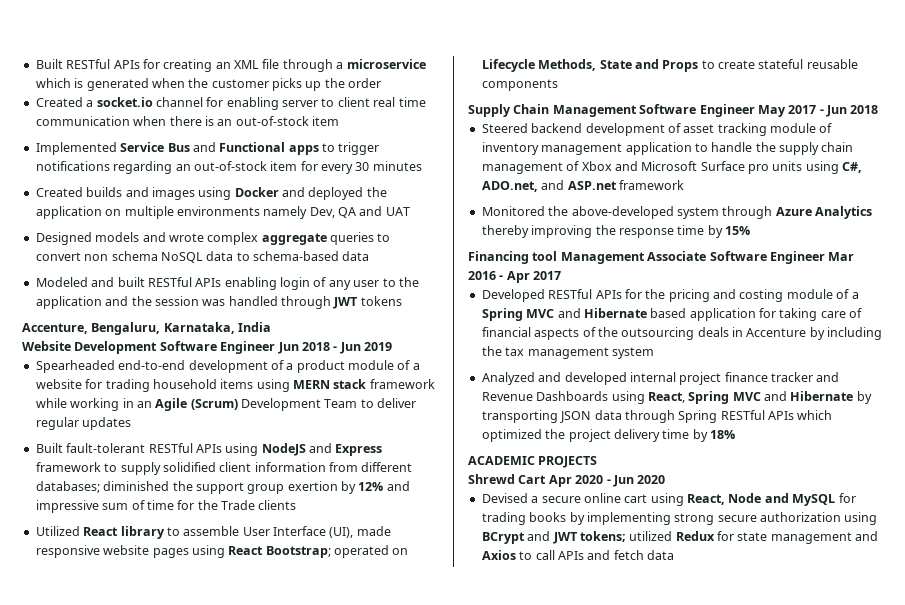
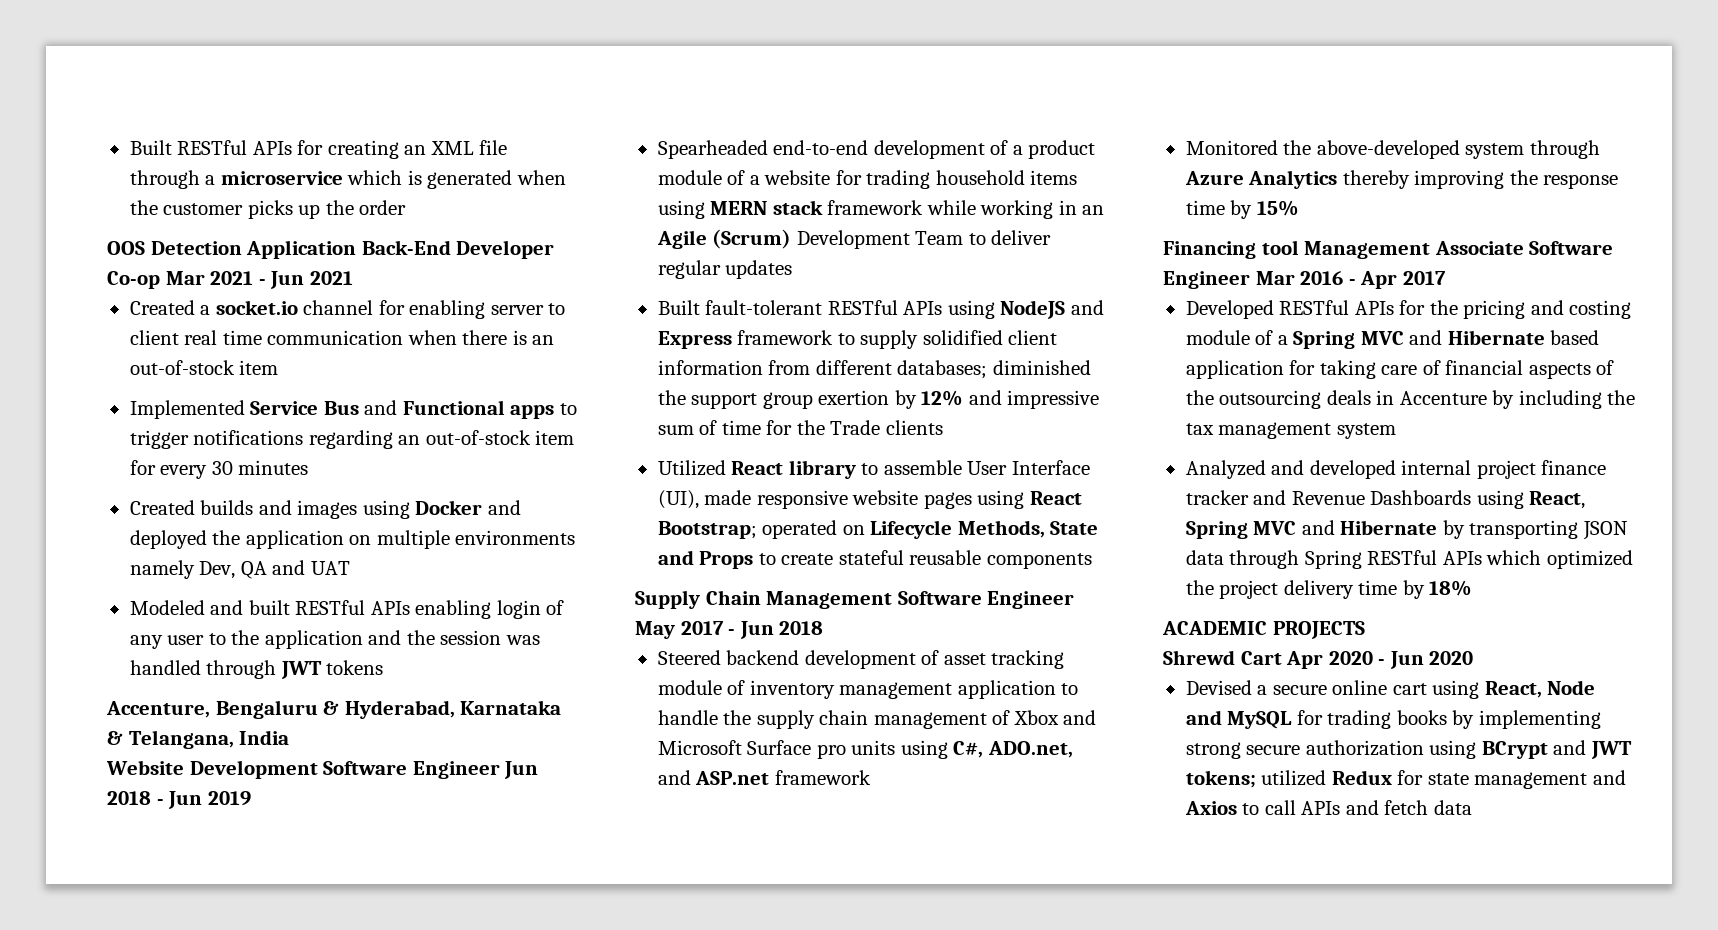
(382, 83) none -> [107,240,555,259] [107,271,353,289] // OOS Detection Application Back-End Developer Co-op Mar 2021 - Jun 2021
[35,232,391,245] [35,251,370,263] // Designed models and wrote complex aggregate queries to convert non schema NoSQL data to schema-based data -> (350, 568) none
[91,322,235,335] Bengaluru, Karnataka, -> [215,700,562,719] [107,730,234,749] Bengaluru & Hyderabad, Karnataka & Telangana,

